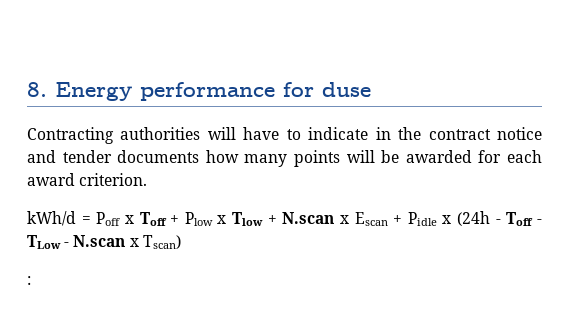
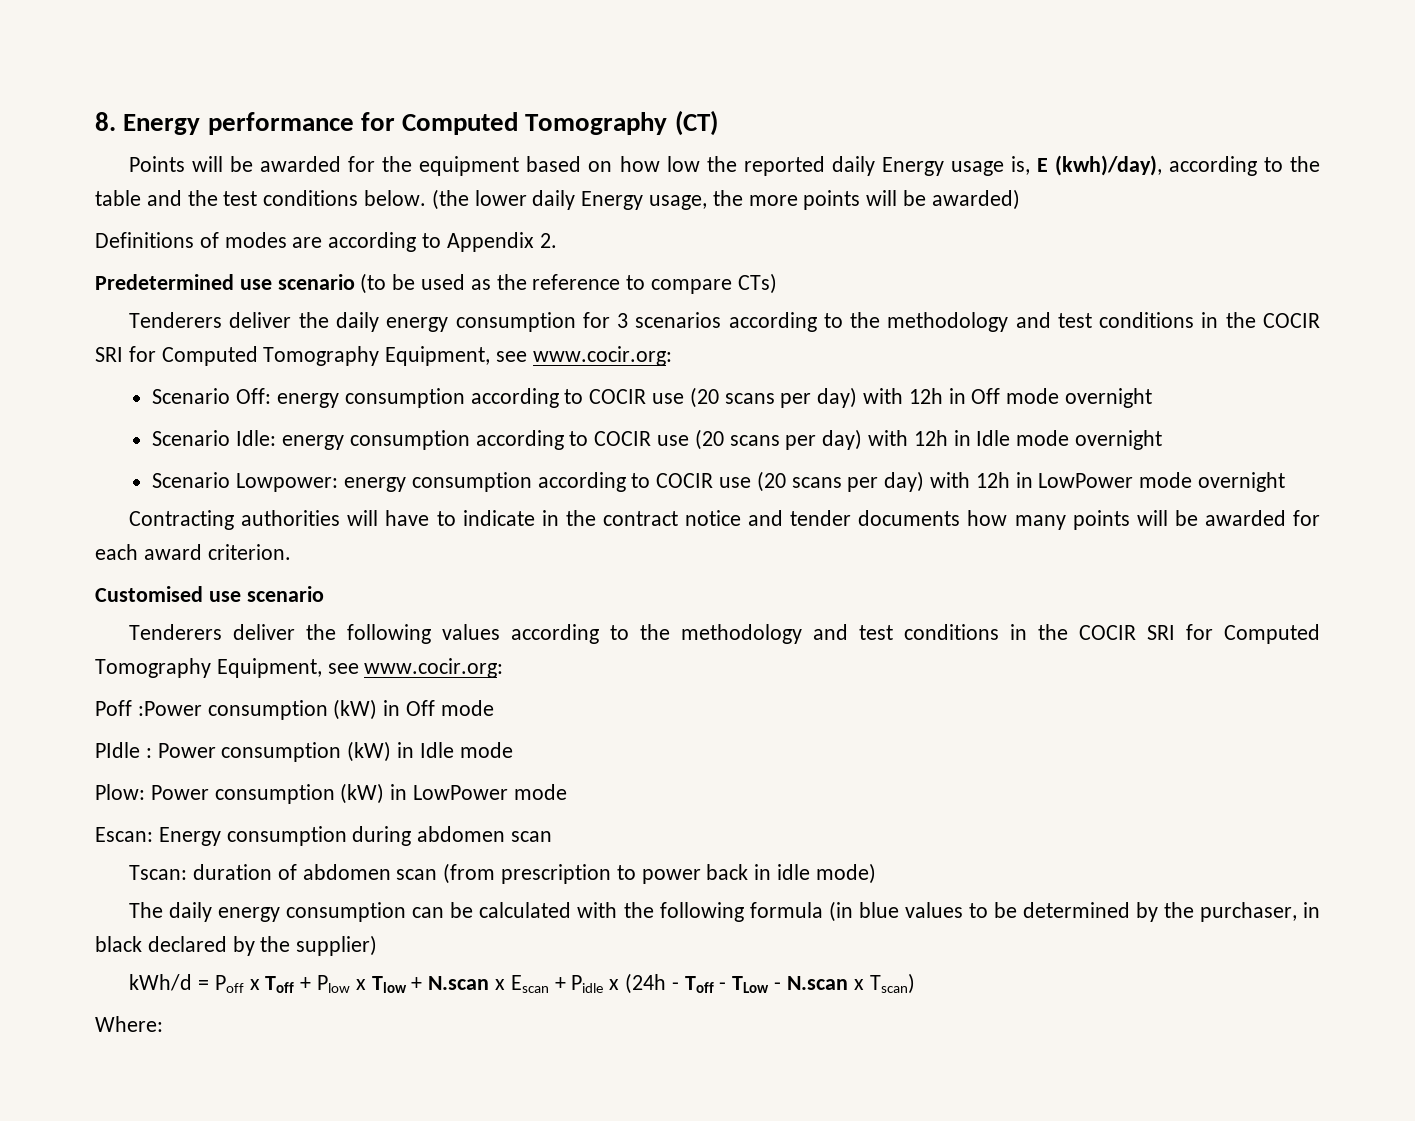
[322,82,371,97] duse -> [402,110,718,136] [129,155,1321,176] [95,189,1020,210] [95,232,557,252] [95,273,777,294] [129,312,1320,332] [95,346,672,366] [152,387,1153,408] [152,429,1163,450] [152,471,1286,492] Computed Tomography (CT) // Points will be awarded for the equipment based on how low the reported daily Energy usage is, E (kwh)/day), according to the table and the test conditions below. (the lower daily Energy usage, the more points will be awarded) // Definitions of modes are according to Appendix 2. // Predetermined use scenario (to be used as the reference to compare CTs) // Tenderers deliver the daily energy consumption for 3 scenarios according to the methodology and test conditions in the COCIR SRI for Computed Tomography Equipment, see www.cocir.org: // Scenario Off: energy consumption according to COCIR use (20 scans per day) with 12h in Off mode overnight // Scenario Idle: energy consumption according to COCIR use (20 scans per day) with 12h in Idle mode overnight // Scenario Lowpower: energy consumption according to COCIR use (20 scans per day) with 12h in LowPower mode overnight
(148, 179) none -> [95,586,324,602] [129,624,1320,644] [95,658,504,678] [95,699,494,720] [95,741,513,762] [95,783,567,804] [95,826,553,846] [129,863,876,884] [129,901,1320,922] [95,935,378,956] // Customised use scenario // Tenderers deliver the following values according to the methodology and test conditions in the COCIR SRI for Computed Tomography Equipment, see www.cocir.org: // Poff :Power consumption (kW) in Off mode // PIdle : Power consumption (kW) in Idle mode // Plow: Power consumption (kW) in LowPower mode // Escan: Energy consumption during abdomen scan // Tscan: duration of abdomen scan (from prescription to power back in idle mode) // The daily energy consumption can be calculated with the following formula (in blue values to be determined by the purchaser, in black declared by the supplier)
[27,276,31,285] : -> [95,1016,163,1032] Where:

